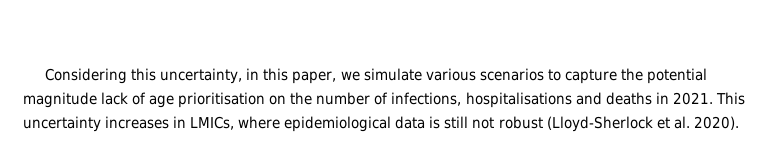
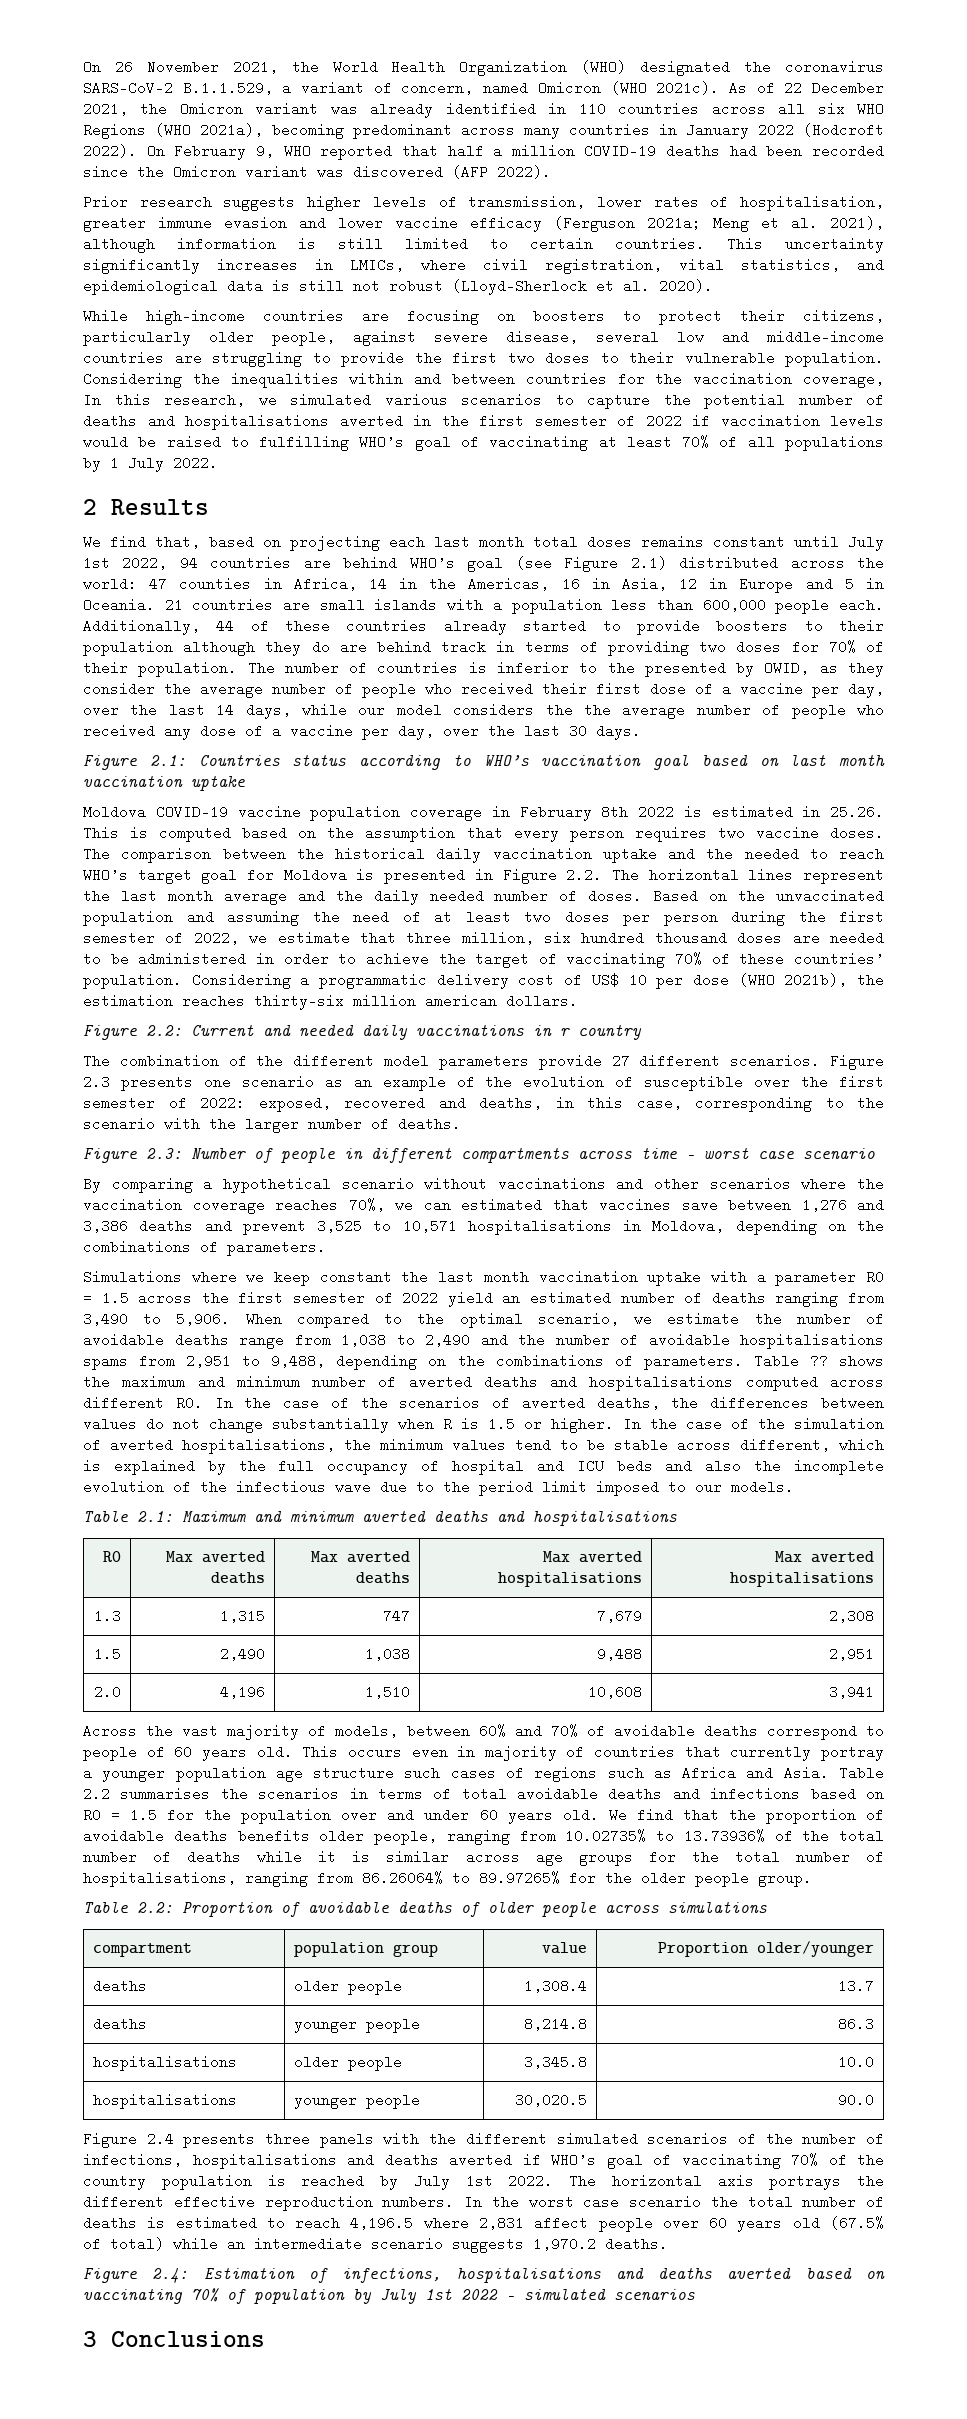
[45,68,707,84] [23,92,713,108] Considering this uncertainty, in this paper, we simulate various scenarios to capture the potential magnitude lack of age prioritisation on the number of infections, hospitalisations and deaths in 2021. -> [83,60,884,76] [83,81,885,95] [83,102,884,118] [83,123,884,139] [83,144,884,160] [83,165,551,179] [83,195,885,211] [83,216,884,232] [83,237,705,253] On 26 November 2021, the World Health Organization (WHO) designated the coronavirus SARS-CoV-2 B.1.1.529, a variant of concern, named Omicron (WHO 2021c). As of 22 December 2021, the Omicron variant was already identified in 110 countries across all six WHO Regions (WHO 2021a), becoming predominant across many countries in January 2022 (Hodcroft 2022). On February 9, WHO reported that half a million COVID-19 deaths had been recorded since the Omicron variant was discovered (AFP 2022). // Prior research suggests higher levels of transmission, lower rates of hospitalisation, greater immune evasion and lower vaccine efficacy (Ferguson 2021a; Meng et al. 2021), although information is still limited to certain countries.
(101, 124) none -> [83,258,200,274] significantly
(281, 122) none -> [483,258,884,274] civil registration, vital statistics, and
(739, 123) none -> [83,309,884,325] [83,330,884,346] [83,351,884,367] [83,372,884,388] [83,393,884,409] [83,414,884,430] [83,435,885,451] [83,456,218,472] [83,499,209,515] [83,535,884,551] [83,556,884,572] [83,577,884,593] [83,598,885,614] [83,619,885,635] [83,640,885,656] [83,661,885,677] [83,682,884,698] [83,703,884,719] [83,724,641,740] [83,754,885,770] [83,776,245,791] [83,805,884,821] [83,826,885,842] [83,847,884,863] [83,868,884,884] [83,889,885,905] [83,910,884,926] [83,931,884,945] [83,952,884,968] [83,973,885,989] [83,994,578,1010] [83,1024,642,1040] [83,1054,885,1070] [83,1075,885,1091] [83,1096,884,1112] [83,1117,461,1133] [83,1147,875,1163] [83,1177,884,1193] [83,1198,884,1214] [83,1219,884,1235] [83,1240,326,1256] [83,1270,885,1286] [83,1291,885,1307] [83,1312,885,1328] [83,1333,884,1349] [83,1354,885,1370] [83,1375,884,1391] [83,1396,884,1410] [83,1417,884,1433] [83,1438,884,1454] [83,1459,885,1475] [83,1480,794,1496] [83,1510,677,1526] [103,1551,122,1562] [166,1551,266,1563] [211,1572,266,1584] [311,1551,411,1563] [356,1572,411,1584] [543,1551,643,1563] [498,1572,643,1587] [775,1551,875,1563] [730,1572,875,1587] [94,1609,122,1623] [220,1609,266,1623] [383,1609,411,1623] [597,1609,643,1623] [829,1609,875,1623] [94,1647,122,1661] [220,1647,266,1661] [365,1647,411,1661] [597,1647,643,1661] [829,1647,875,1661] [94,1685,122,1699] [220,1685,266,1699] [365,1685,411,1699] [588,1685,643,1699] [829,1685,875,1699] [83,1724,884,1740] [83,1745,884,1761] [83,1766,885,1782] [83,1787,884,1801] [83,1808,884,1824] [83,1829,884,1845] [83,1850,884,1866] [83,1871,812,1887] [83,1901,767,1917] [92,1943,192,1957] [293,1942,438,1957] [542,1942,588,1954] [658,1941,875,1957] [92,1979,147,1993] [293,1979,402,1995] [524,1979,588,1993] [838,1979,875,1993] [92,2017,147,2031] [293,2017,420,2033] [524,2017,588,2031] [838,2017,875,2031] [92,2055,237,2071] [293,2055,402,2071] [524,2055,588,2069] [838,2055,875,2069] [92,2093,237,2109] [293,2093,420,2109] [515,2093,588,2107] [838,2093,875,2107] [83,2132,885,2148] [83,2153,884,2169] [83,2174,884,2190] [83,2195,884,2211] [83,2216,885,2232] [83,2237,668,2253] [83,2267,885,2283] [83,2288,695,2304] [83,2331,265,2347] // While high-income countries are focusing on boosters to protect their citizens, particularly older people, against severe disease, several low and middle-income countries are struggling to provide the first two doses to their vulnerable population. Considering the inequalities within and between countries for the vaccination coverage, In this research, we simulated various scenarios to capture the potential number of deaths and hospitalisations averted in the first semester of 2022 if vaccination levels would be raised to fulfilling WHO’s goal of vaccinating at least 70% of all populations by 1 July 2022. // 2 Results // We find that, based on projecting each last month total doses remains constant until July 1st 2022, 94 countries are behind WHO’s goal (see Figure 2.1) distributed across the world: 47 counties in Africa, 14 in the Americas, 16 in Asia, 12 in Europe and 5 in Oceania. 21 countries are small islands with a population less than 600,000 people each. Additionally, 44 of these countries already started to provide boosters to their population although they do are behind track in terms of providing two doses for 70% of their population. The number of countries is inferior to the presented by OWID, as they consider the average number of people who received their first dose of a vaccine per day, over the last 14 days, while our model considers the the average number of people who received any dose of a vaccine per day, over the last 30 days. // Figure 2.1: Countries status according to WHO’s vaccination goal based on last month vaccination uptake // Moldova COVID-19 vaccine population coverage in February 8th 2022 is estimated in 25.26. This is computed based on the assumption that every person requires two vaccine doses. The comparison between the historical daily vaccination uptake and the needed to reach WHO’s target goal for Moldova is presented in Figure 2.2. The horizontal lines represent the last month average and the daily needed number of doses. Based on the unvaccinated population and assuming the need of at least two doses per person during the first semester of 2022, we estimate that three million, six hundred thousand doses are needed to be administered in order to achieve the target of vaccinating 70% of these countries’ population. Considering a programmatic delivery cost of US$ 10 per dose (WHO 2021b), the estimation reaches thirty-six million american dollars. // Figure 2.2: Current and needed daily vaccinations in r country // The combination of the different model parameters provide 27 different scenarios. Figure 2.3 presents one scenario as an example of the evolution of susceptible over the first semester of 2022: exposed, recovered and deaths, in this case, corresponding to the scenario with the larger number of deaths. // Figure 2.3: Number of people in different compartments across time - worst case scenario // By comparing a hypothetical scenario without vaccinations and other scenarios where the vaccination coverage reaches 70%, we can estimated that vaccines save between 1,276 and 3,386 deaths and prevent 3,525 to 10,571 hospitalisations in Moldova, depending on the combinations of parameters. // Simulations where we keep constant the last month vaccination uptake with a parameter R0 = 1.5 across the first semester of 2022 yield an estimated number of deaths ranging from 3,490 to 5,906. When compared to the optimal scenario, we estimate the number of avoidable deaths range from 1,038 to 2,490 and the number of avoidable hospitalisations spams from 2,951 to 9,488, depending on the combinations of parameters. Table ?? shows the maximum and minimum number of averted deaths and hospitalisations computed across different R0. In the case of the scenarios of averted deaths, the differences between values do not change substantially when R is 1.5 or higher. In the case of the simulation of averted hospitalisations, the minimum values tend to be stable across different, which is explained by the full occupancy of hospital and ICU beds and also the incomplete evolution of the infectious wave due to the period limit imposed to our models. // Table 2.1: Maximum and minimum averted deaths and hospitalisations // R0 | Max averted deaths | Max averted deaths | Max averted hospitalisations | Max averted hospitalisations // 1.3 | 1,315 | 747 | 7,679 | 2,308 // 1.5 | 2,490 | 1,038 | 9,488 | 2,951 // 2.0 | 4,196 | 1,510 | 10,608 | 3,941 // Across the vast majority of models, between 60% and 70% of avoidable deaths correspond to people of 60 years old. This occurs even in majority of countries that currently portray a younger population age structure such cases of regions such as Africa and Asia. Table 2.2 summarises the scenarios in terms of total avoidable deaths and infections based on R0 = 1.5 for the population over and under 60 years old. We find that the proportion of avoidable deaths benefits older people, ranging from 10.02735% to 13.73936% of the total number of deaths while it is similar across age groups for the total number of hospitalisations, ranging from 86.26064% to 89.97265% for the older people group. // Table 2.2: Proportion of avoidable deaths of older people across simulations // compartment | population group | value | Proportion older/younger // deaths | older people | 1,308.4 | 13.7 // deaths | younger people | 8,214.8 | 86.3 // hospitalisations | older people | 3,345.8 | 10.0 // hospitalisations | younger people | 30,020.5 | 90.0 // Figure 2.4 presents three panels with the different simulated scenarios of the number of infections, hospitalisations and deaths averted if WHO’s goal of vaccinating 70% of the country population is reached by July 1st 2022. The horizontal axis portrays the different effective reproduction numbers. In the worst case scenario the total number of deaths is estimated to reach 4,196.5 where 2,831 affect people over 60 years old (67.5% of total) while an intermediate scenario suggests 1,970.2 deaths. // Figure 2.4: Estimation of infections, hospitalisations and deaths averted based on vaccinating 70% of population by July 1st 2022 - simulated scenarios // 3 Conclusions

